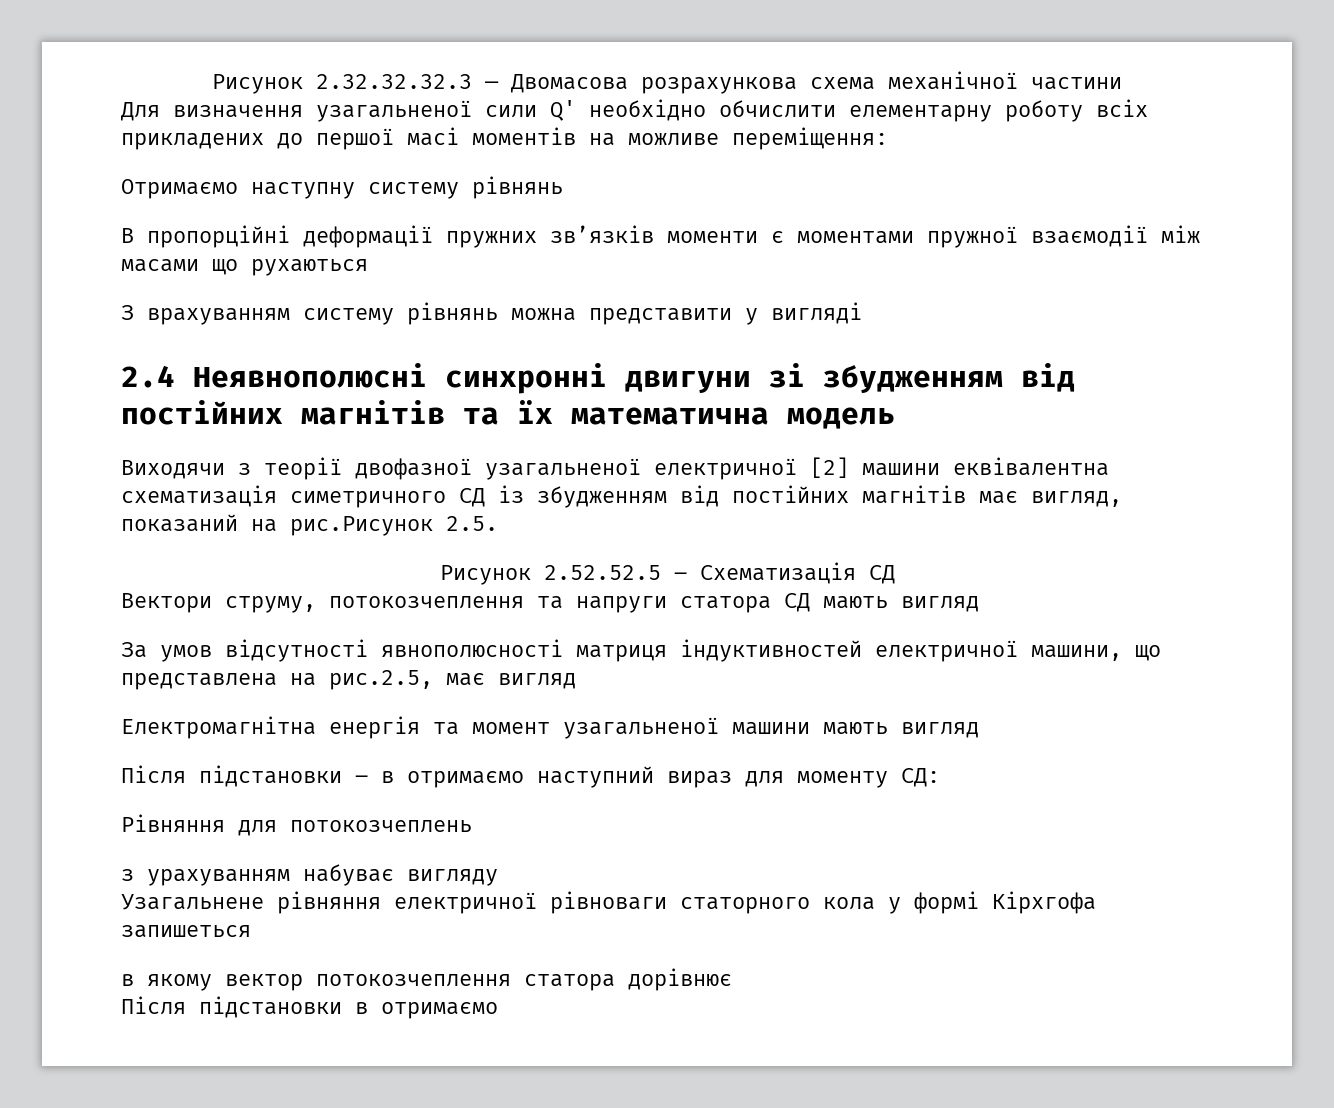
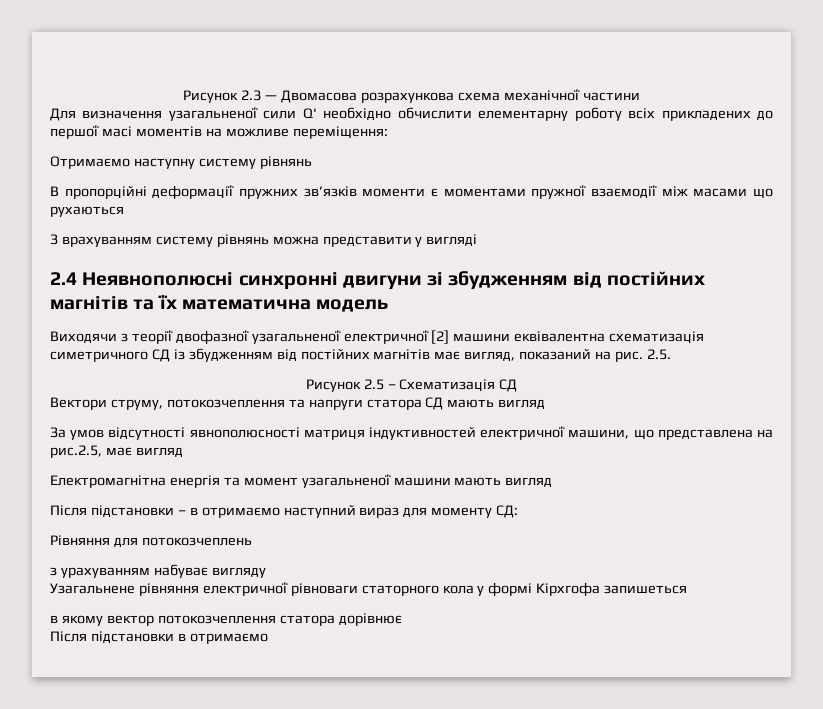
[212,74,472,94] Рисунок 2.32.32.32.3 -> [183,90,262,103] Рисунок 2.3
[290,516,433,536] рис.Рисунок -> [615,351,644,362] рис.
[543,565,661,580] 2.52.52.5 -> [363,379,384,390] 2.5

